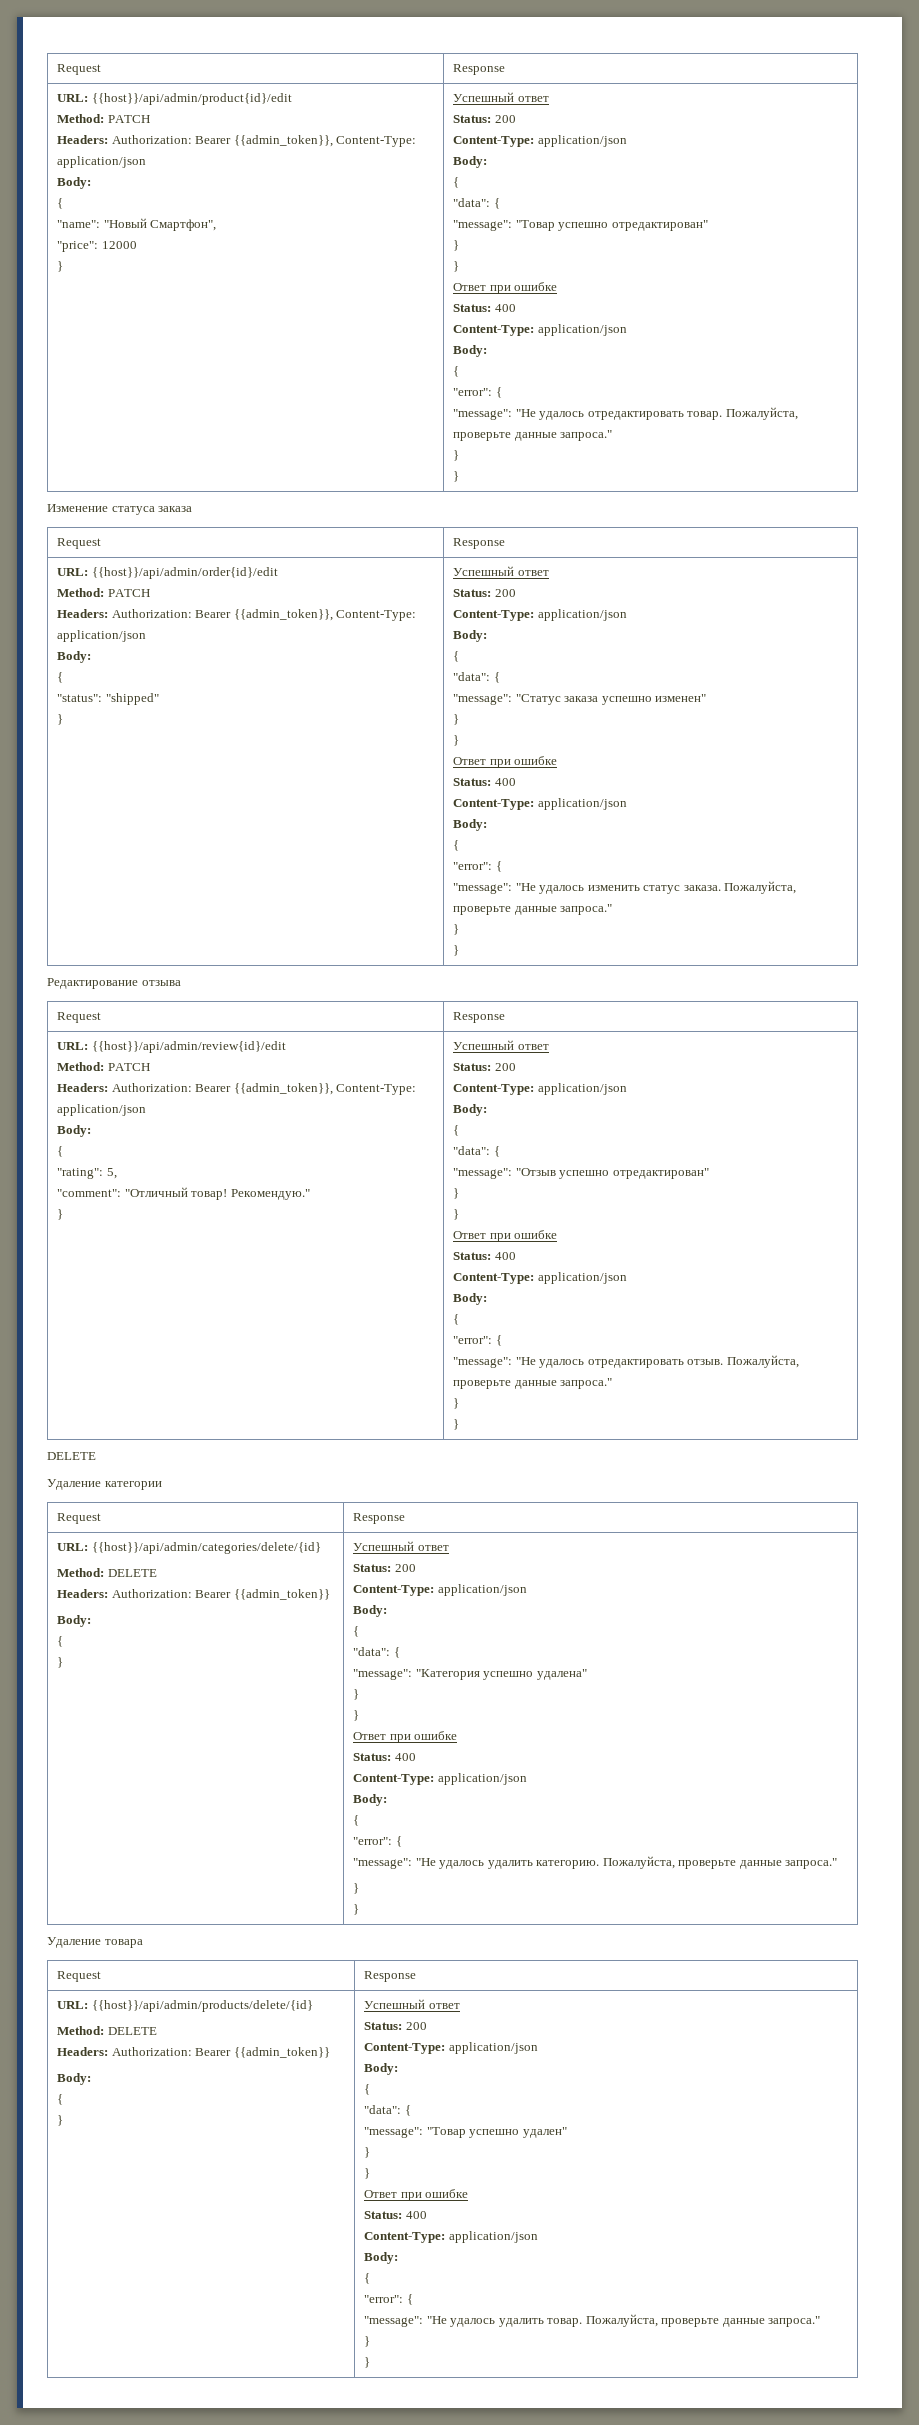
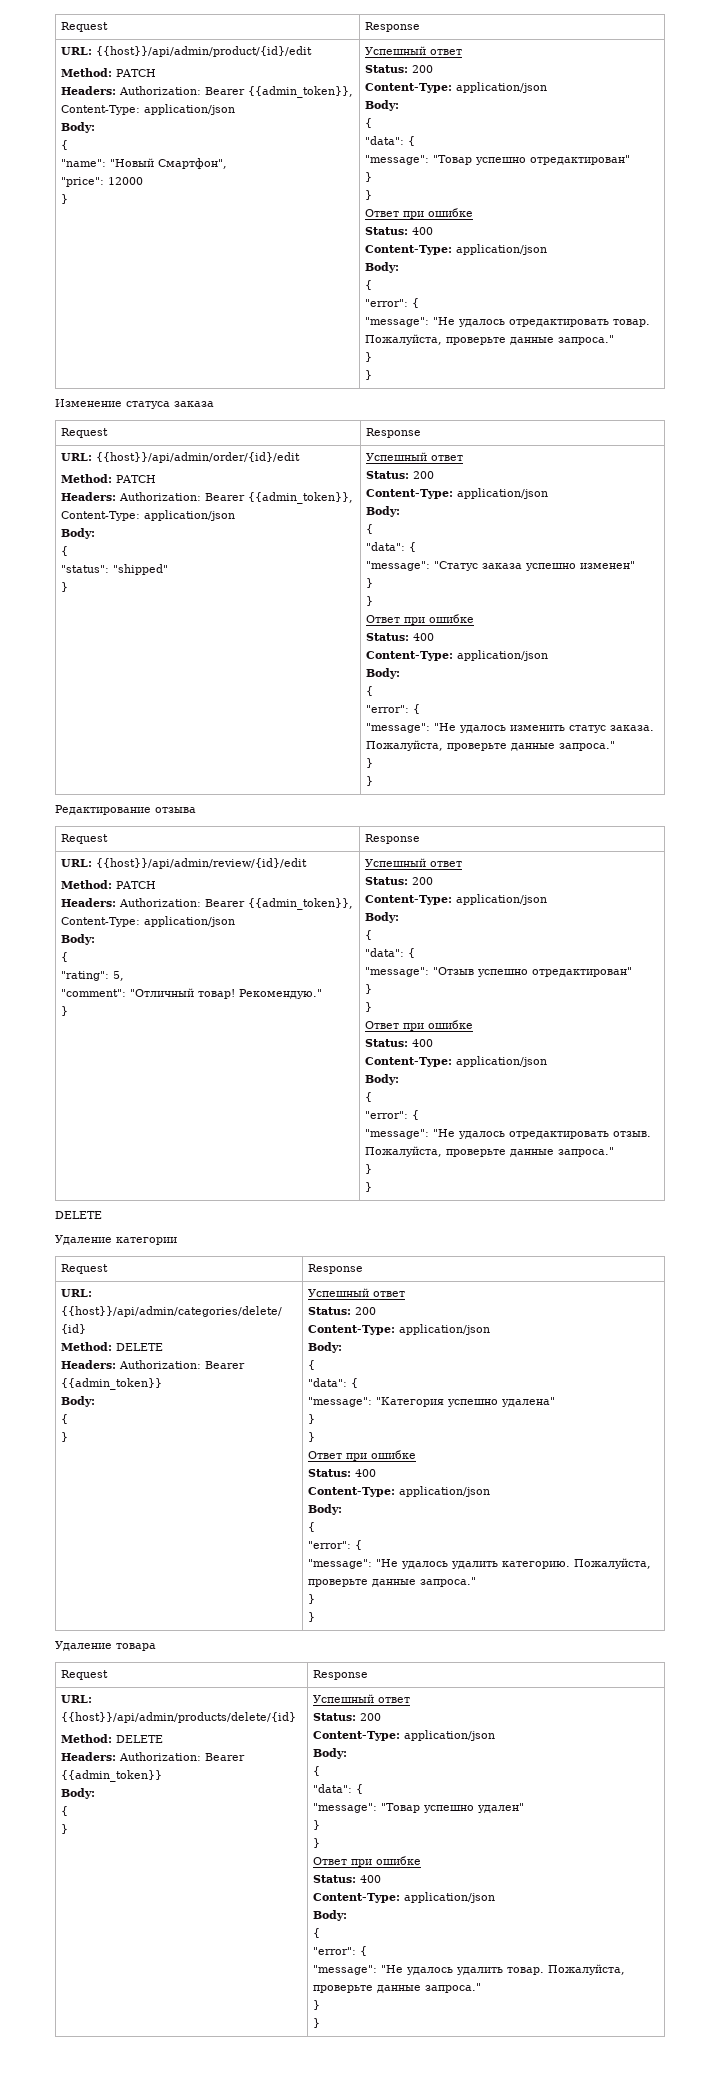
[57,64,102,75] [453,64,506,75] [57,93,292,105] Request | Response // URL: {{host}}/api/admin/product{id}/edit -> [60,22,108,32] [364,22,420,32] [60,46,312,57] Request | Response // URL: {{host}}/api/admin/product/{id}/edit
[91,567,278,579] {{host}}/api/admin/order{id}/edit -> [95,452,300,463] {{host}}/api/admin/order/{id}/edit
[91,1041,286,1053] {{host}}/api/admin/review{id}/edit -> [95,858,307,869] {{host}}/api/admin/review/{id}/edit

